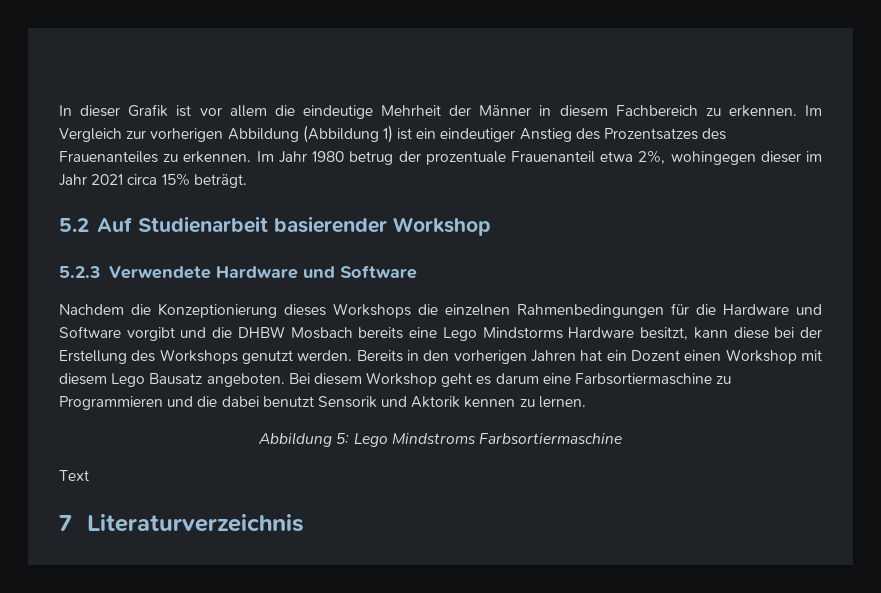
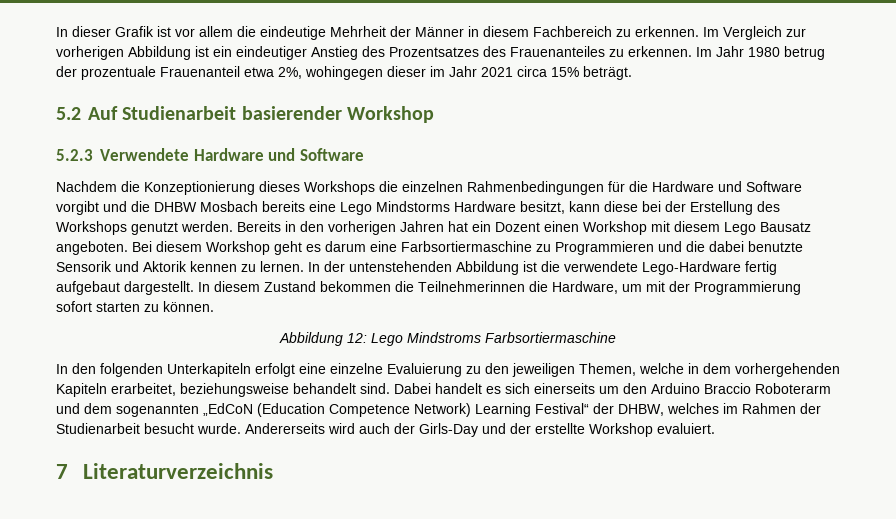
[302,125,393,143] (Abbildung 1) -> (191, 53) none
[262,396,314,407] benutzt -> [748,241,803,252] benutzte
[258,432,350,447] // Abbildung 5: -> [308,261,777,275] [56,281,801,295] [56,301,214,312] [279,332,367,346] In der untenstehenden Abbildung ist die verwendete Lego-Hardware fertig aufgebaut dargestellt. In diesem Zustand bekommen die Teilnehmerinnen die Hardware, um mit der Programmierung sofort starten zu können. // Abbildung 12:
[59,470,89,481] Text -> [56,363,840,377] [56,383,831,397] [56,403,821,417] [56,423,715,437] In den folgenden Unterkapiteln erfolgt eine einzelne Evaluierung zu den jeweiligen Themen, welche in dem vorhergehenden Kapiteln erarbeitet, beziehungsweise behandelt sind. Dabei handelt es sich einerseits um den Arduino Braccio Roboterarm und dem sogenannten „EdCoN (Education Competence Network) Learning Festival“ der DHBW, welches im Rahmen der Studienarbeit besucht wurde. Andererseits wird auch der Girls-Day und der erstellte Workshop evaluiert.

